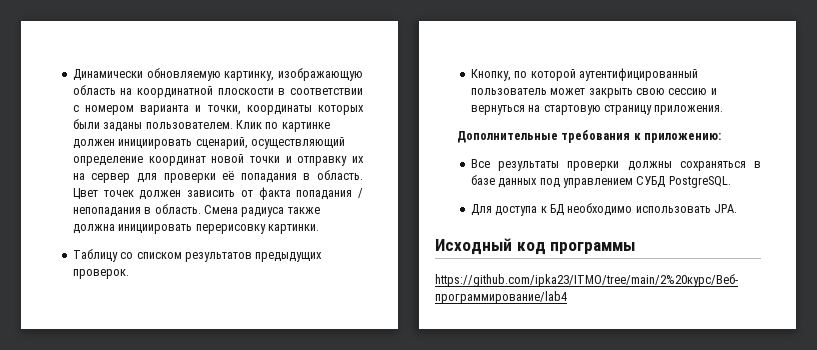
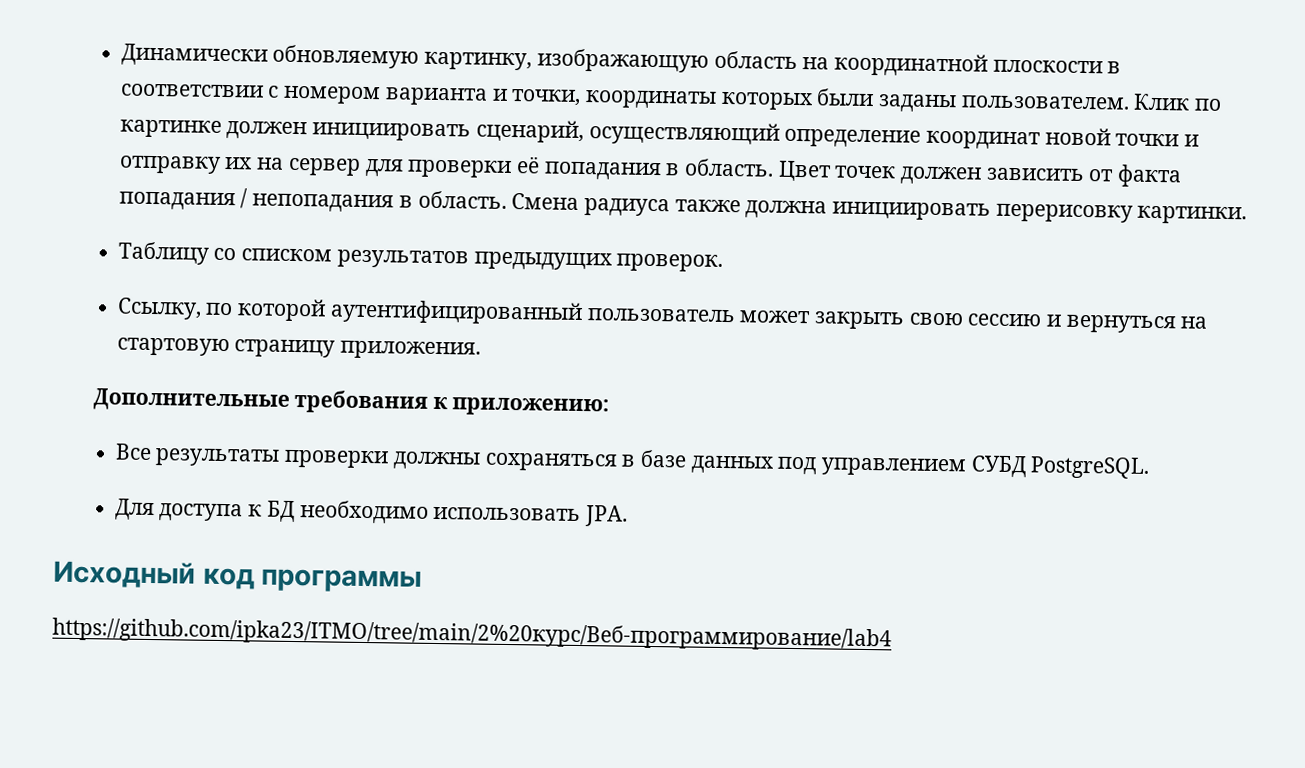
[470,69,511,81] Кнопку, -> [116,297,202,320] Ссылку,

